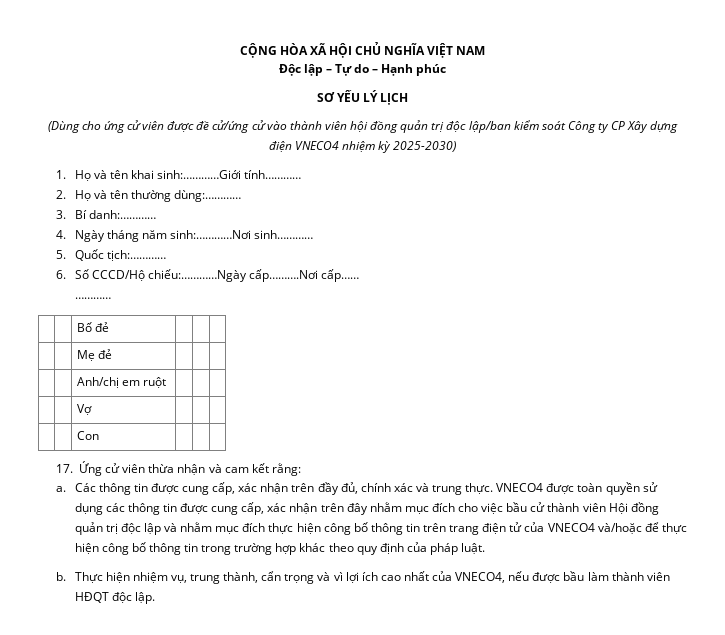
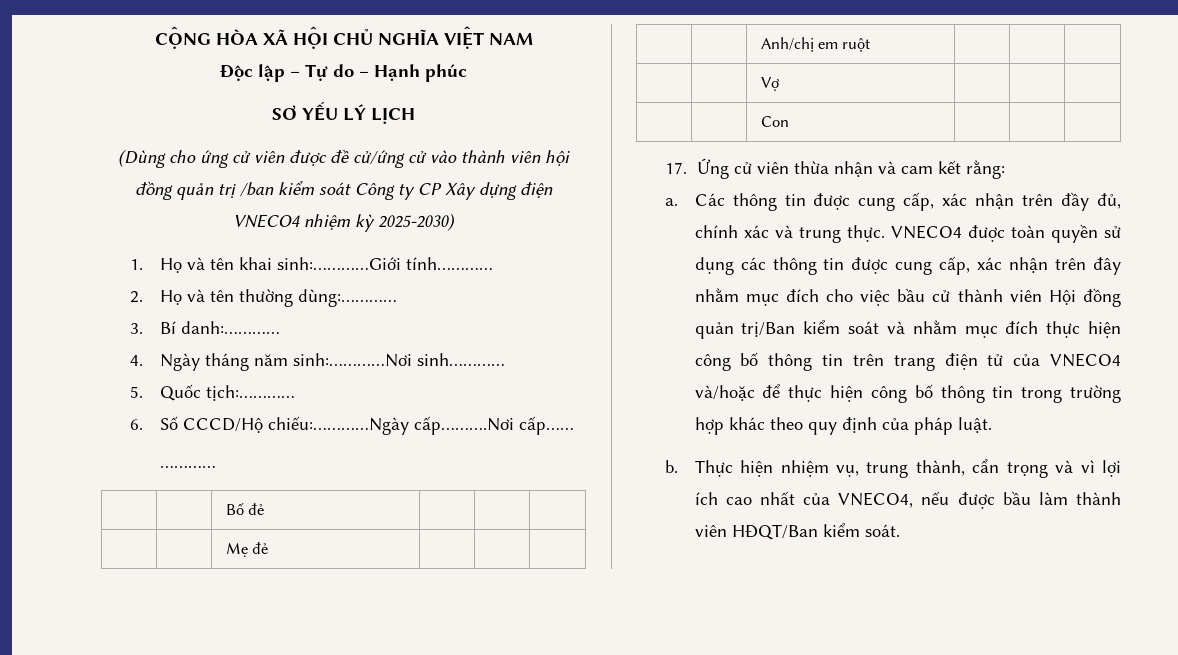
[446,121,511,133] độc lập/ban -> [240,182,274,197] /ban
[105,523,161,535] trị độc lập -> [741,320,880,337] trị/Ban kiểm soát
[74,592,155,604] HĐQT độc lập. -> [731,523,900,540] HĐQT/Ban kiểm soát.

